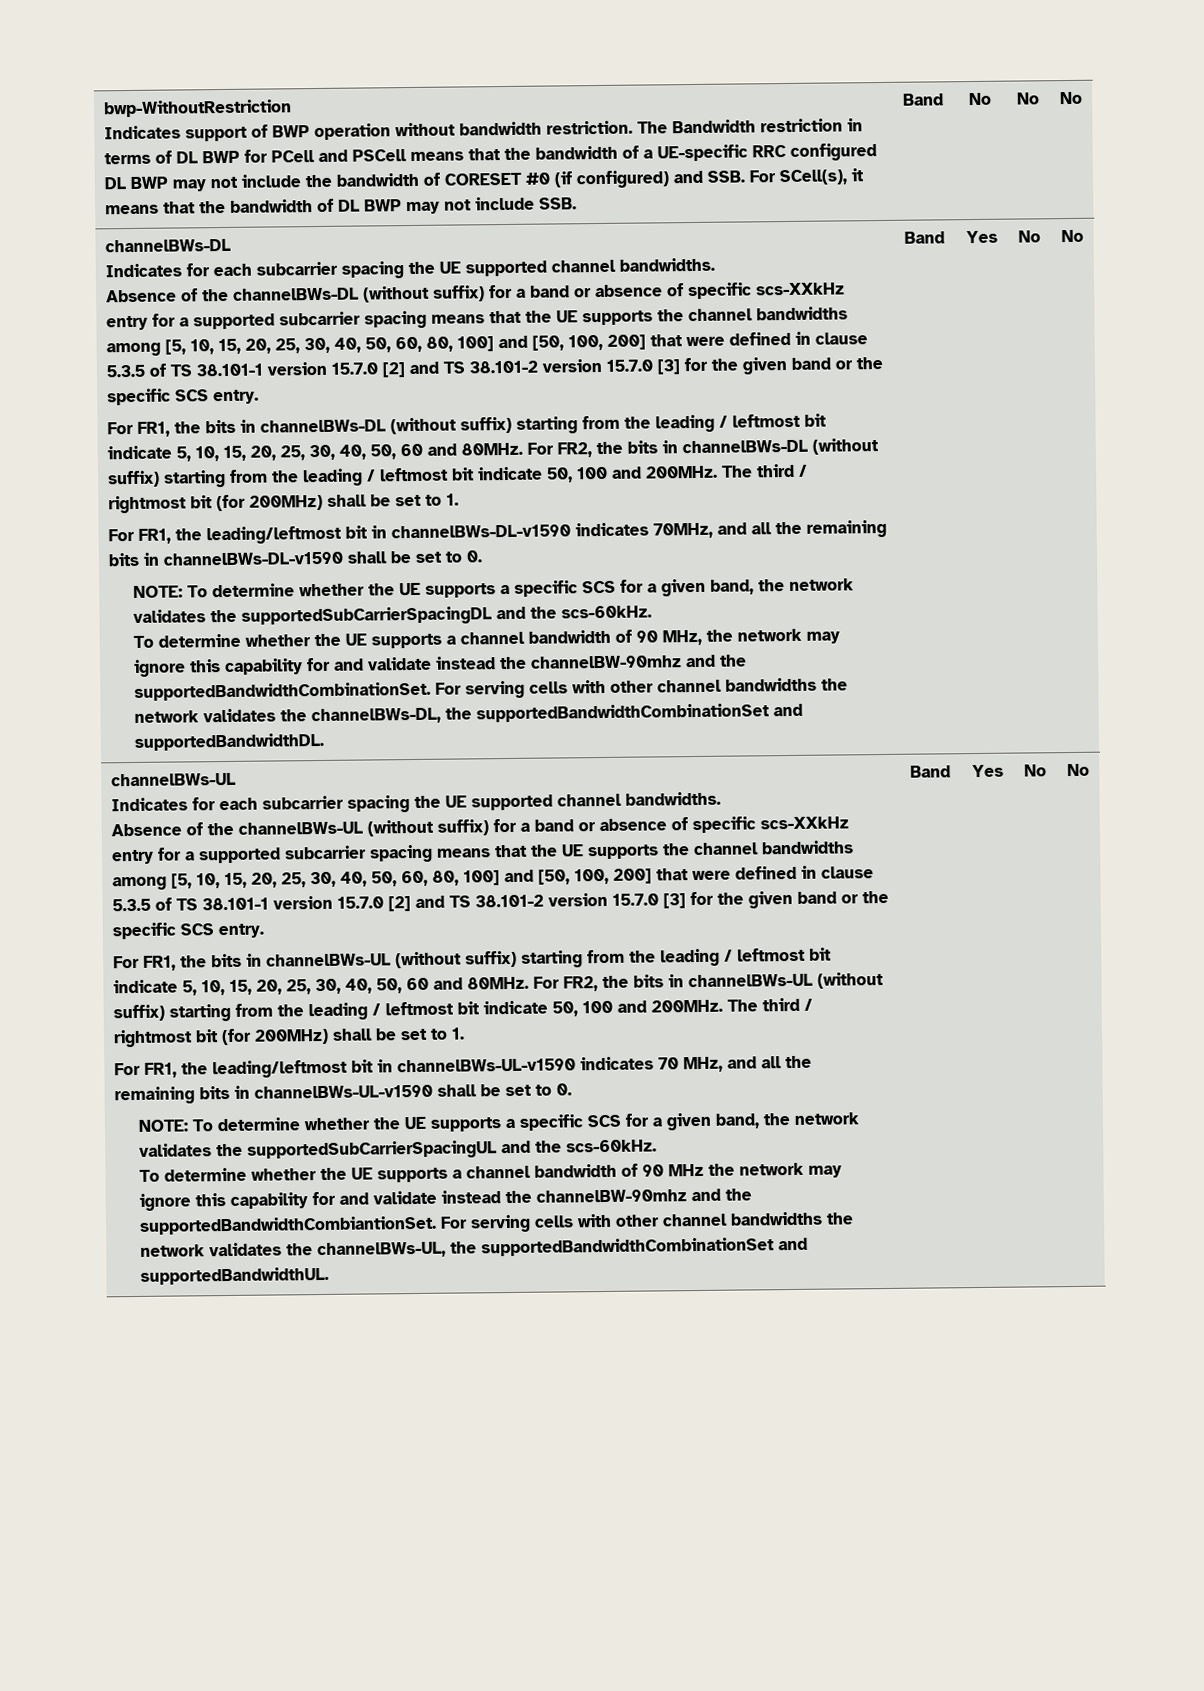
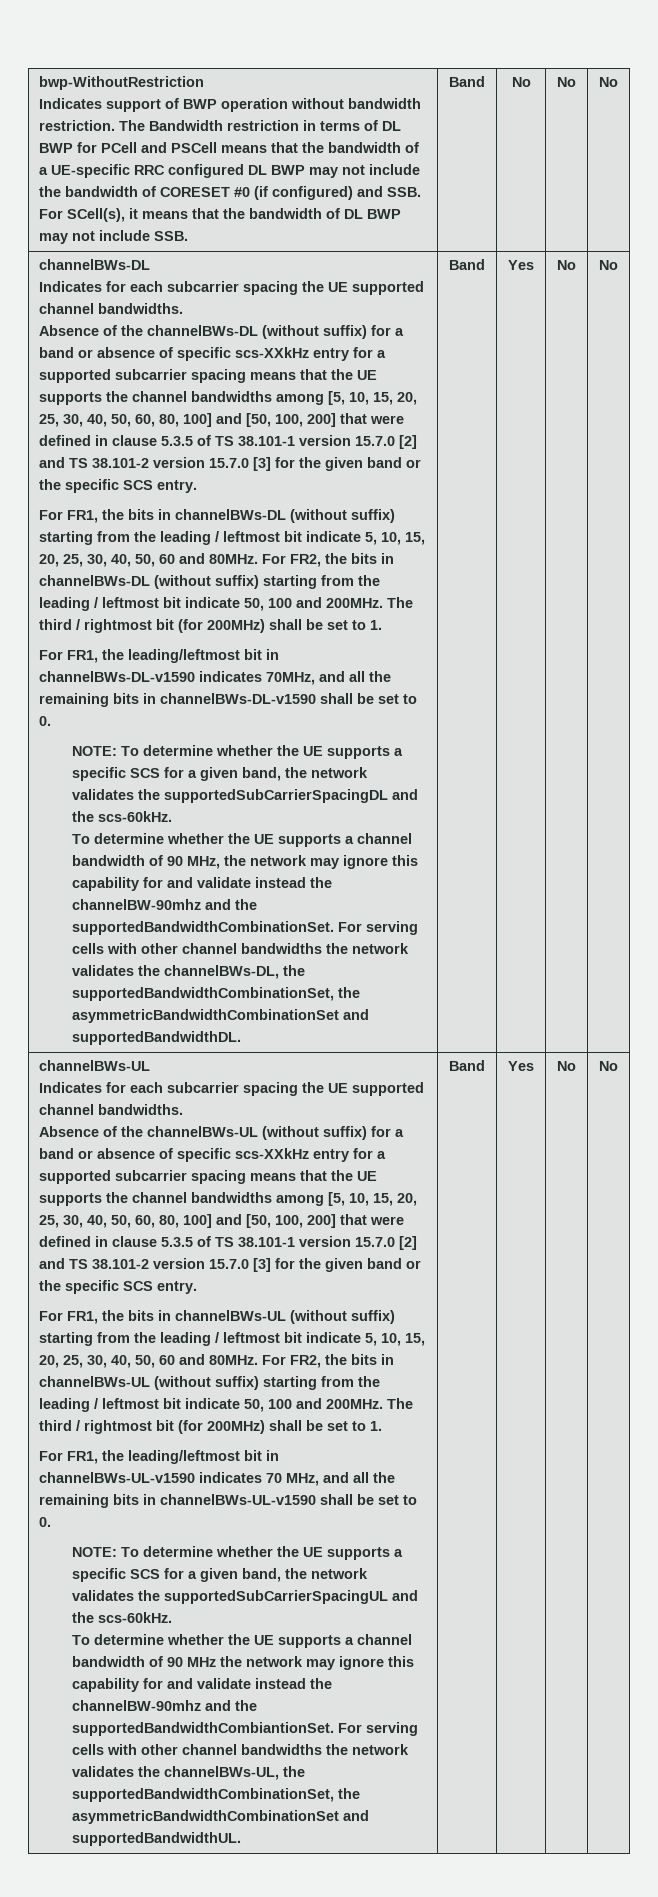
[475,703,770,723] supportedBandwidthCombinationSet -> [71,987,360,1001] [71,1009,339,1023] supportedBandwidthCombinationSet, the asymmetricBandwidthCombinationSet
[480,1237,775,1257] supportedBandwidthCombinationSet -> [71,1788,360,1802] [71,1810,339,1824] supportedBandwidthCombinationSet, the asymmetricBandwidthCombinationSet

